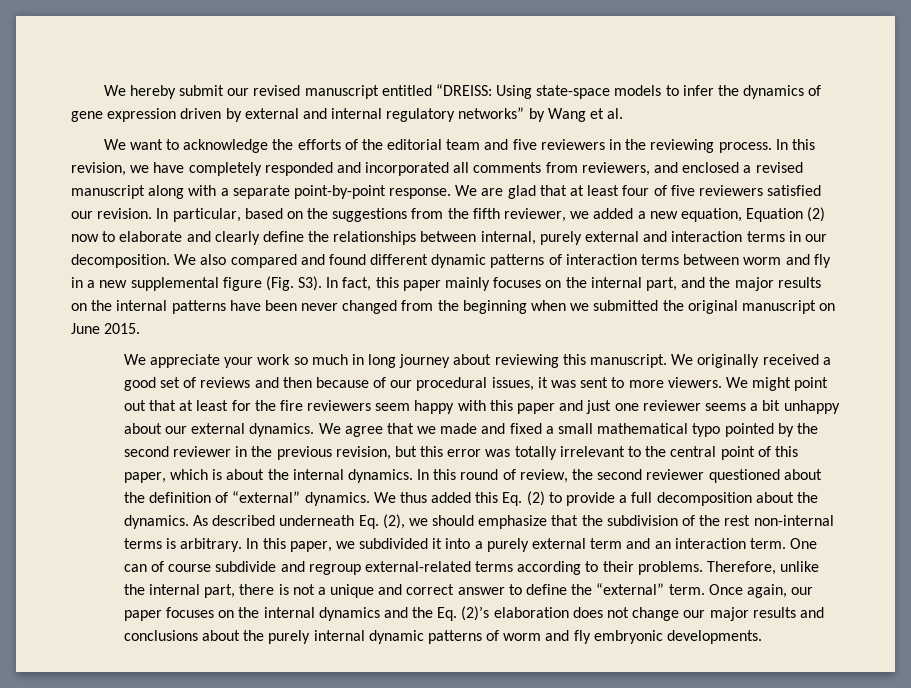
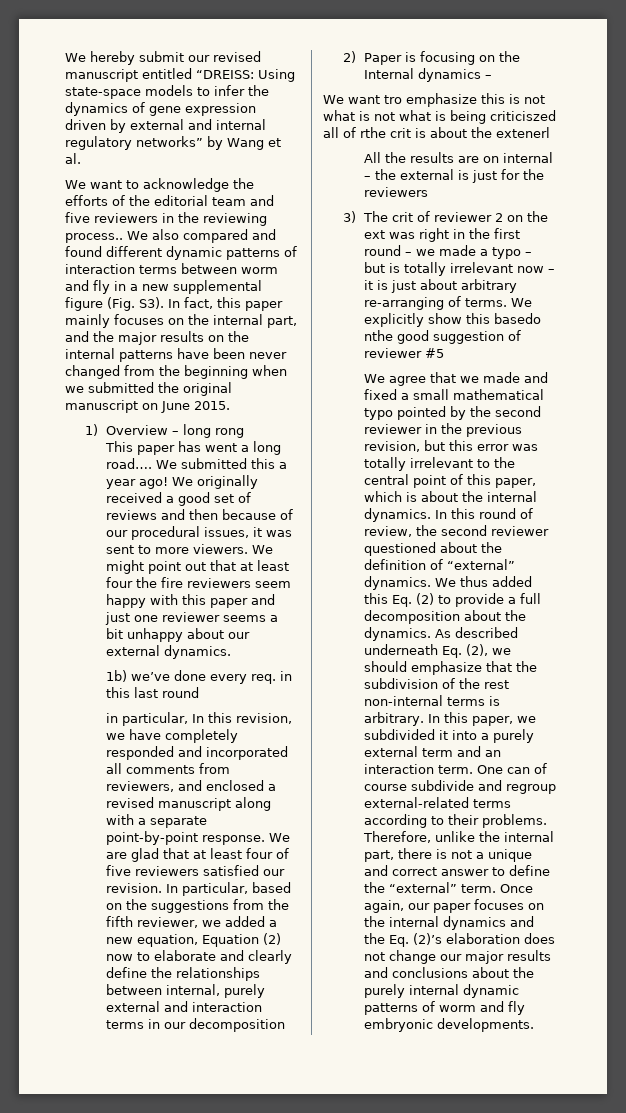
[718,142,772,153] process. -> [65,229,276,243] [65,246,297,260] [65,263,278,274] [65,280,262,294] [65,297,283,311] [65,314,297,328] [65,331,249,345] [65,348,287,362] [65,365,287,379] [65,382,232,396] [65,400,230,413] [85,424,244,438] [104,441,281,455] [105,458,287,469] [105,475,258,489] [105,492,251,506] [105,509,293,520] [105,526,292,540] [105,544,273,554] [105,560,289,574] [105,577,291,588] [105,594,275,608] [104,612,278,625] [105,628,250,642] [105,645,231,659] [105,670,292,684] [105,687,199,698] [105,712,188,726] process.. We also compared and found different dynamic patterns of interaction terms between worm and fly in a new supplemental figure (Fig. S3). In fact, this paper mainly focuses on the internal part, and the major results on the internal patterns have been never changed from the beginning when we submitted the original manuscript on June 2015. // 1) Overview – long rong // This paper has went a long road…. We submitted this a year ago! We originally received a good set of reviews and then because of our procedural issues, it was sent to more viewers. We might point out that at least four the fire reviewers seem happy with this paper and just one reviewer seems a bit unhappy about our external dynamics. // 1b) we’ve done every req. in this last round // in particular,
[71,254,831,268] [71,276,821,291] [71,300,836,314] [71,323,141,334] [123,354,831,368] [123,377,829,391] [123,400,840,414] [123,423,315,437] decomposition. We also compared and found different dynamic patterns of interaction terms between worm and fly in a new supplemental figure (Fig. S3). In fact, this paper mainly focuses on the internal part, and the major results on the internal patterns have been never changed from the beginning when we submitted the original manuscript on June 2015. // We appreciate your work so much in long journey about reviewing this manuscript. We originally received a good set of reviews and then because of our procedural issues, it was sent to more viewers. We might point out that at least for the fire reviewers seem happy with this paper and just one reviewer seems a bit unhappy about our external dynamics. -> [188,1018,285,1032] [343,51,520,65] [363,68,492,82] [323,93,545,107] [323,110,556,124] [323,127,550,138] [363,152,553,163] [363,169,544,183] [363,187,428,197] [343,211,548,223] [363,228,520,242] [363,245,532,259] [363,262,555,276] [363,279,517,293] [363,296,532,310] [363,313,541,327] [363,330,521,344] [363,348,444,358] decomposition // 2) Paper is focusing on the Internal dynamics – // We want tro emphasize this is not what is not what is being criticiszed all of rthe crit is about the extenerl // All the results are on internal – the external is just for the reviewers // 3) The crit of reviewer 2 on the ext was right in the first round – we made a typo – but is totally irrelevant now – it is just about arbitrary re-arranging of terms. We explicitly show this basedo nthe good suggestion of reviewer #5 //

